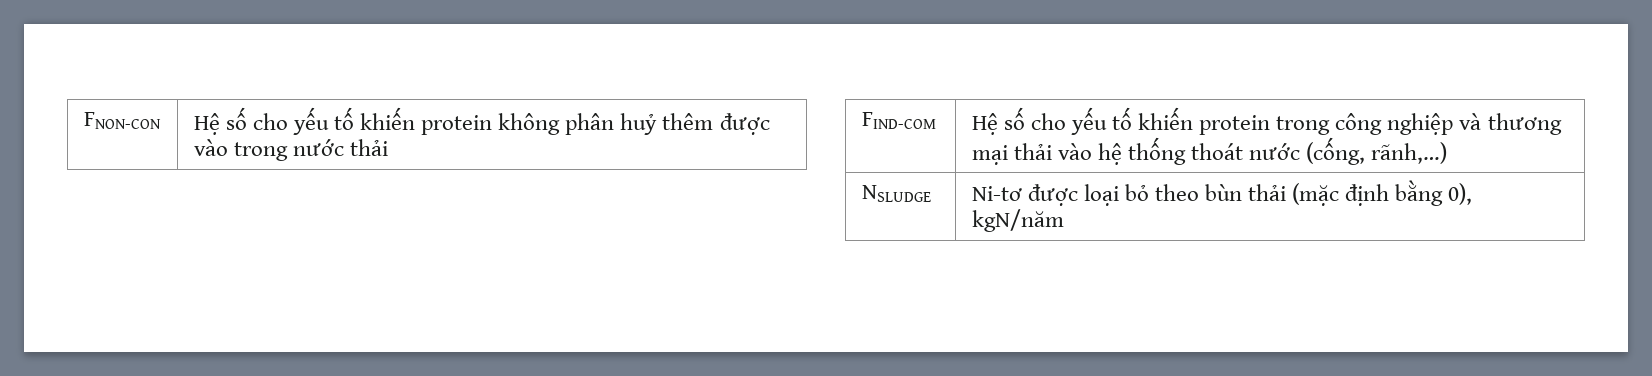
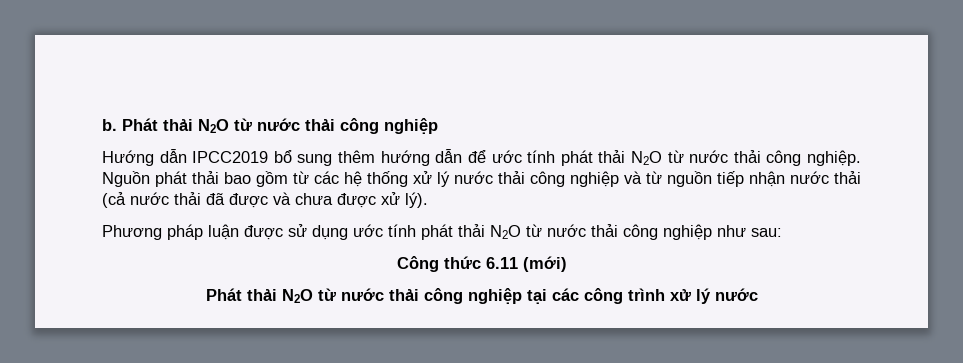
[83,112,161,129] [193,107,770,135] [193,139,388,161] [861,112,936,129] [971,107,1562,135] [971,137,1448,165] [861,185,931,202] [971,180,1473,206] [971,209,1064,232] FNON-CON | Hệ số cho yếu tố khiến protein không phân huỷ thêm được vào trong nước thải // FIND-COM | Hệ số cho yếu tố khiến protein trong công nghiệp và thương mại thải vào hệ thống thoát nước (cống, rãnh,…) // NSLUDGE | Ni-tơ được loại bỏ theo bùn thải (mặc định bằng 0), kgN/năm -> [102,118,438,134] [102,149,861,166] [102,171,861,187] [102,192,428,208] [102,224,782,240] [396,256,567,272] [205,288,758,304] b. Phát thải N2O từ nước thải công nghiệp // Hướng dẫn IPCC2019 bổ sung thêm hướng dẫn để ước tính phát thải N2O từ nước thải công nghiệp. Nguồn phát thải bao gồm từ các hệ thống xử lý nước thải công nghiệp và từ nguồn tiếp nhận nước thải (cả nước thải đã được và chưa được xử lý). // Phương pháp luận được sử dụng ước tính phát thải N2O từ nước thải công nghiệp như sau: // Công thức 6.11 (mới) // Phát thải N2O từ nước thải công nghiệp tại các công trình xử lý nước

